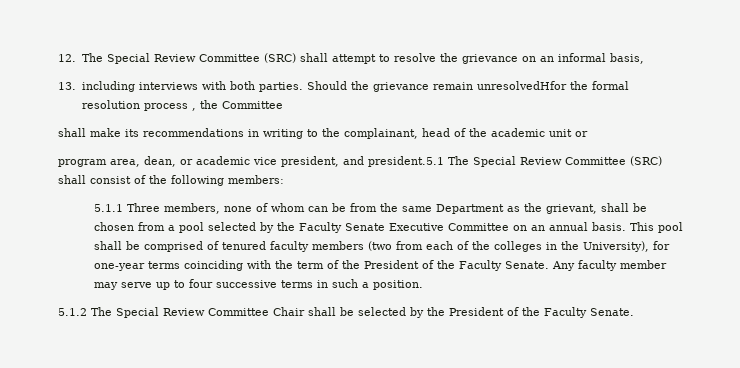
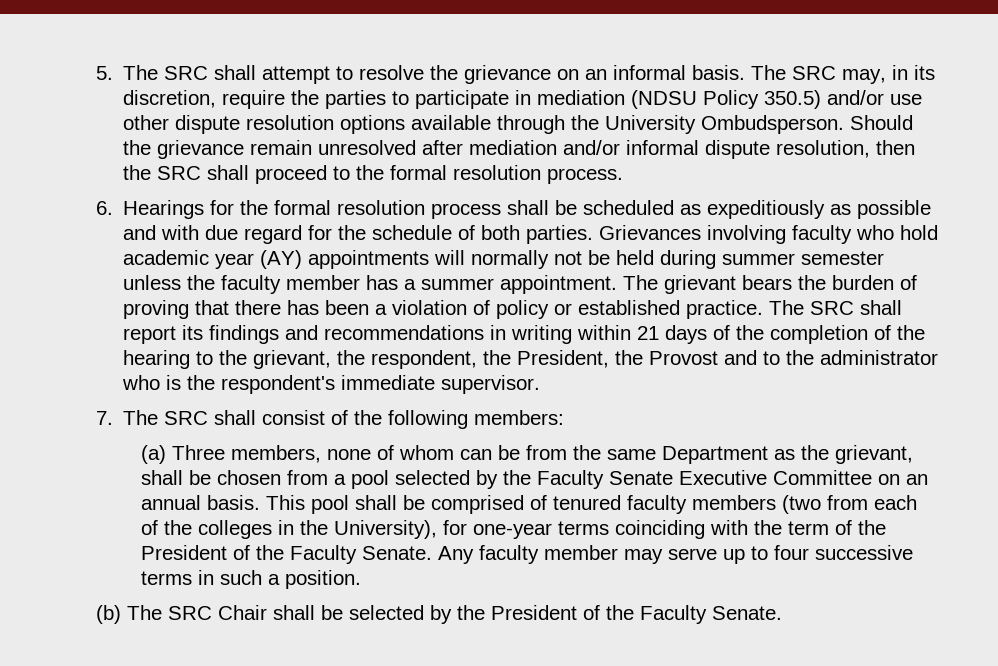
[58,53,296,64] 12. The Special Review Committee (SRC) -> [96,65,209,80] 5. The SRC
[609,53,644,64] [58,81,629,92] [81,100,283,111] [58,128,588,139] [58,156,662,167] basis, // 13. including interviews with both parties. Should the grievance remain unresolvedHfor the formal resolution process , the Committee // shall make its recommendations in writing to the complainant, head of the academic unit or // program area, dean, or academic vice president, and president.5.1 The Special Review Committee (SRC) -> [692,65,936,84] [123,90,923,109] [123,115,914,134] [123,140,916,159] [123,165,624,184] [96,200,932,219] [123,225,939,244] [123,250,885,269] [123,275,918,294] [123,300,903,319] [123,325,926,344] [123,350,939,369] [122,375,541,394] [96,410,209,425] basis. The SRC may, in its discretion, require the parties to participate in mediation (NDSU Policy 350.5) and/or use other dispute resolution options available through the University Ombudsperson. Should the grievance remain unresolved after mediation and/or informal dispute resolution, then the SRC shall proceed to the formal resolution process. // 6. Hearings for the formal resolution process shall be scheduled as expeditiously as possible and with due regard for the schedule of both parties. Grievances involving faculty who hold academic year (AY) appointments will normally not be held during summer semester unless the faculty member has a summer appointment. The grievant bears the burden of proving that there has been a violation of policy or established practice. The SRC shall report its findings and recommendations in writing within 21 days of the completion of the hearing to the grievant, the respondent, the President, the Provost and to the administrator who is the respondent's immediate supervisor. // 7. The SRC
[93,204,123,212] 5.1.1 -> [141,445,167,464] (a)
[58,307,269,318] 5.1.2 The Special Review Committee -> [96,605,212,624] (b) The SRC

